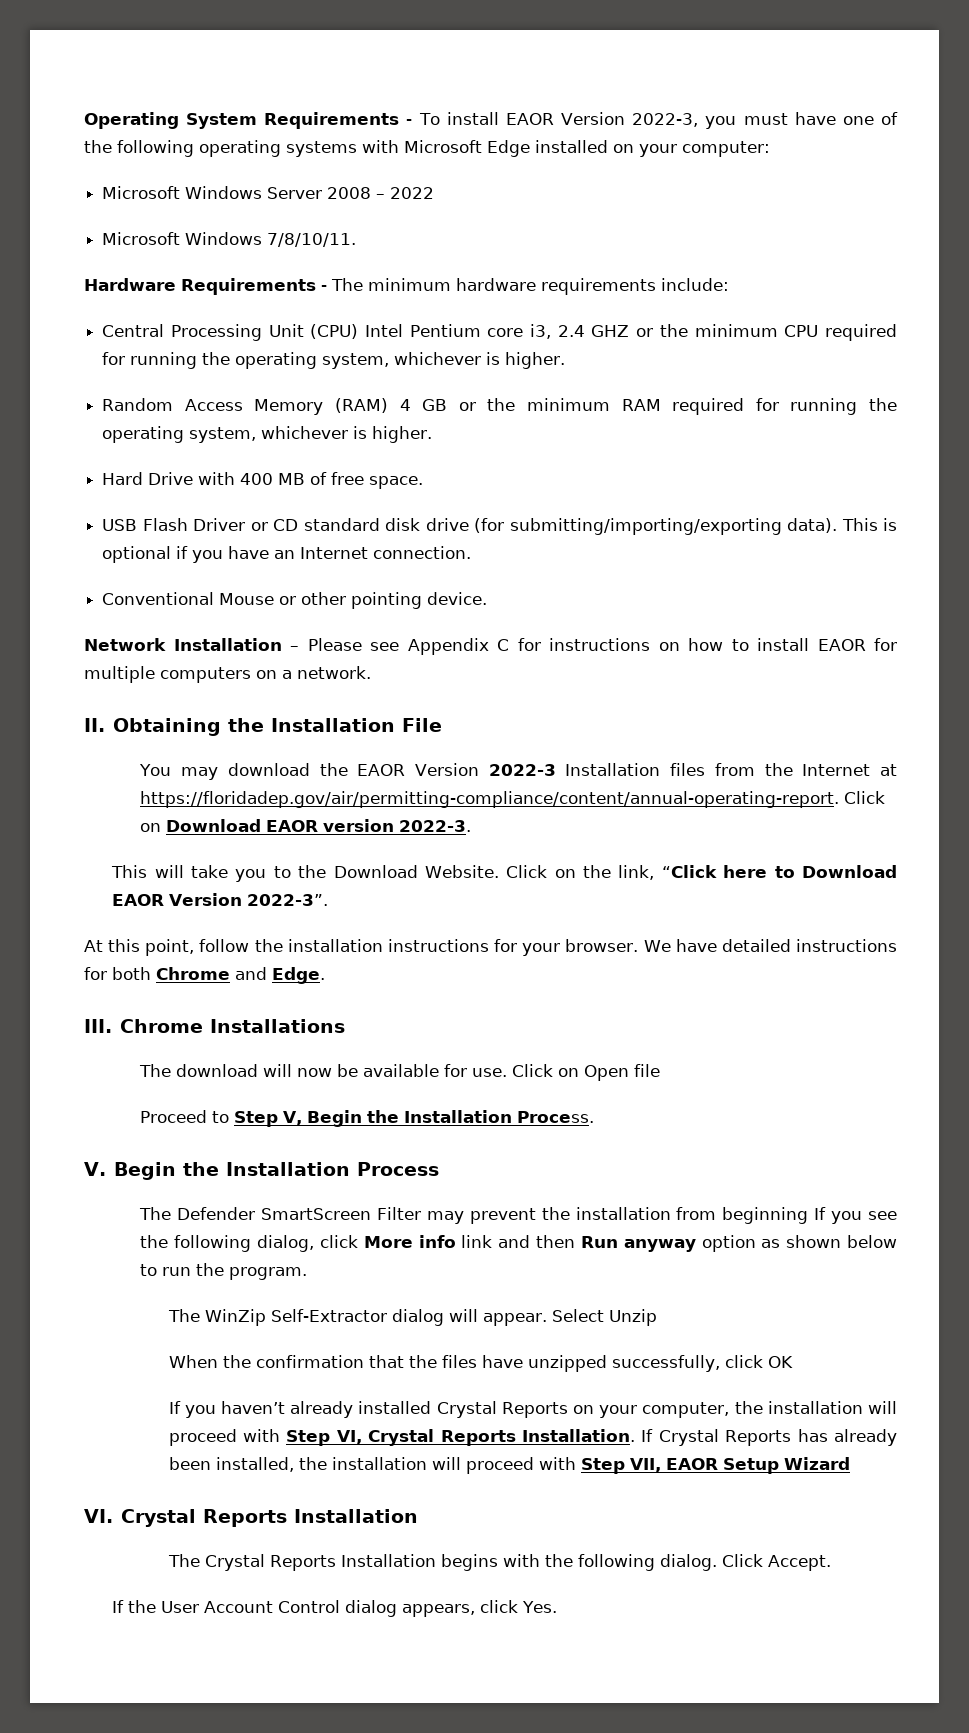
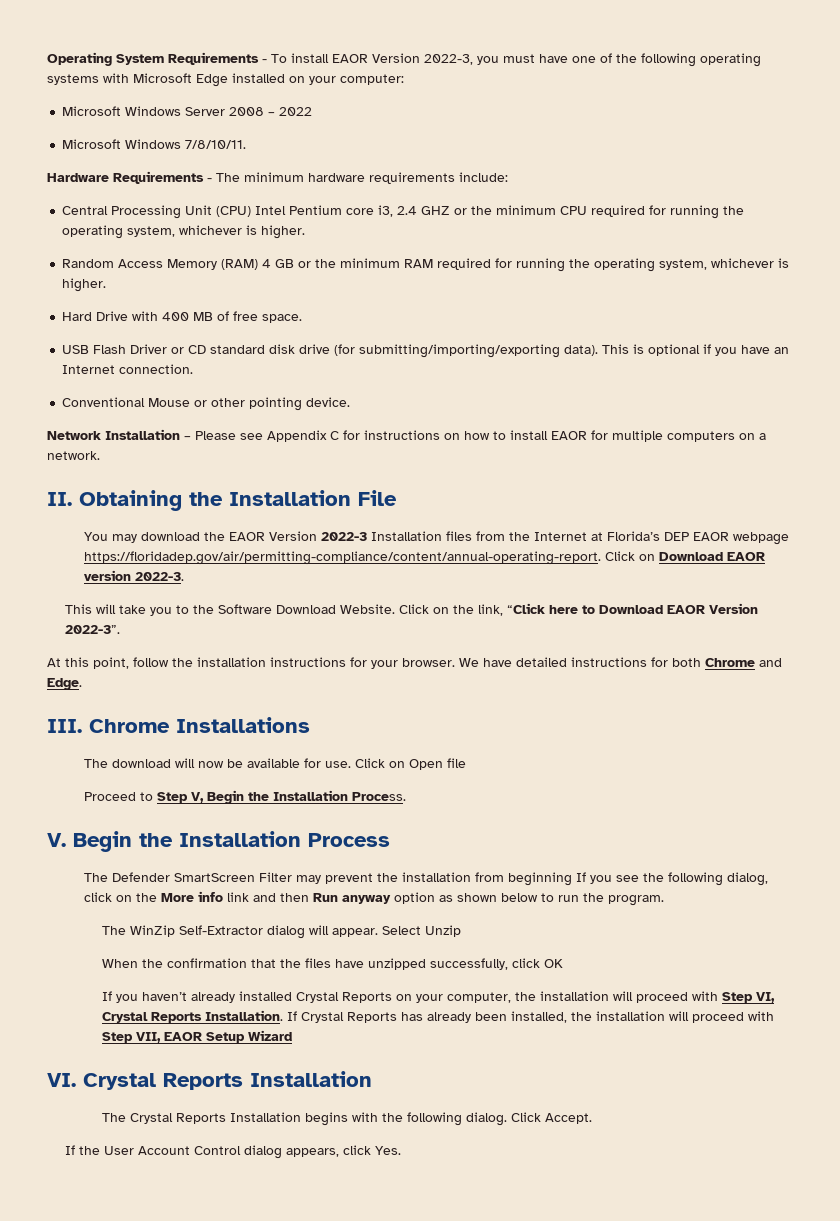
(897, 770) none -> [606,531,789,545] Florida’s DEP EAOR webpage
(327, 871) none -> [218,604,273,614] Software
(358, 1241) none -> [115,893,157,902] on the

